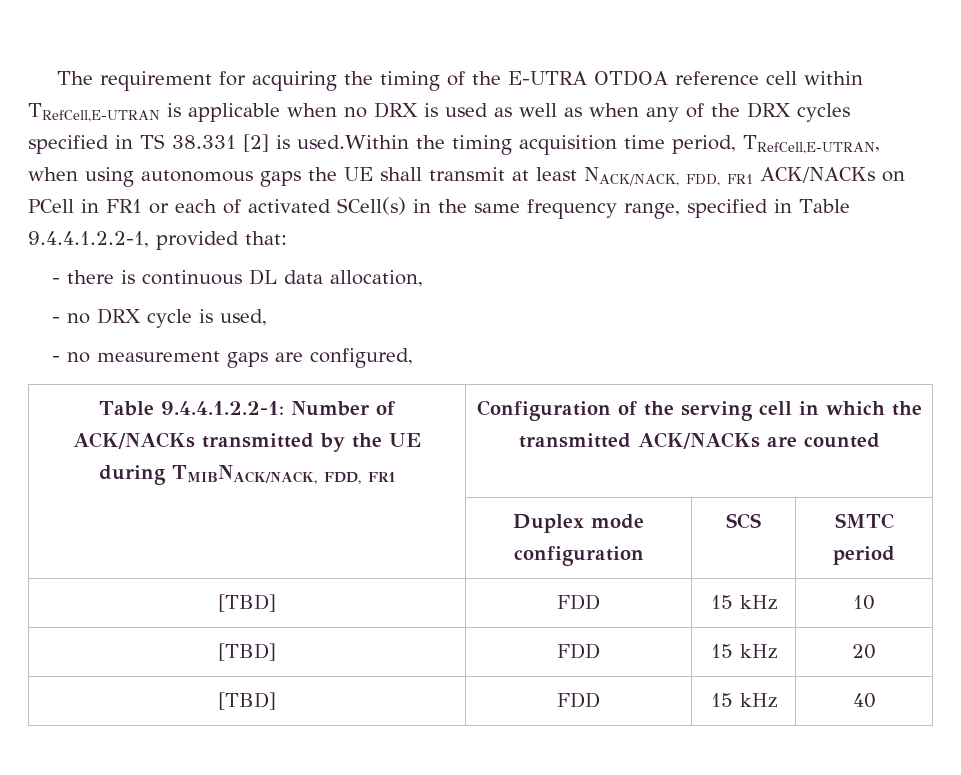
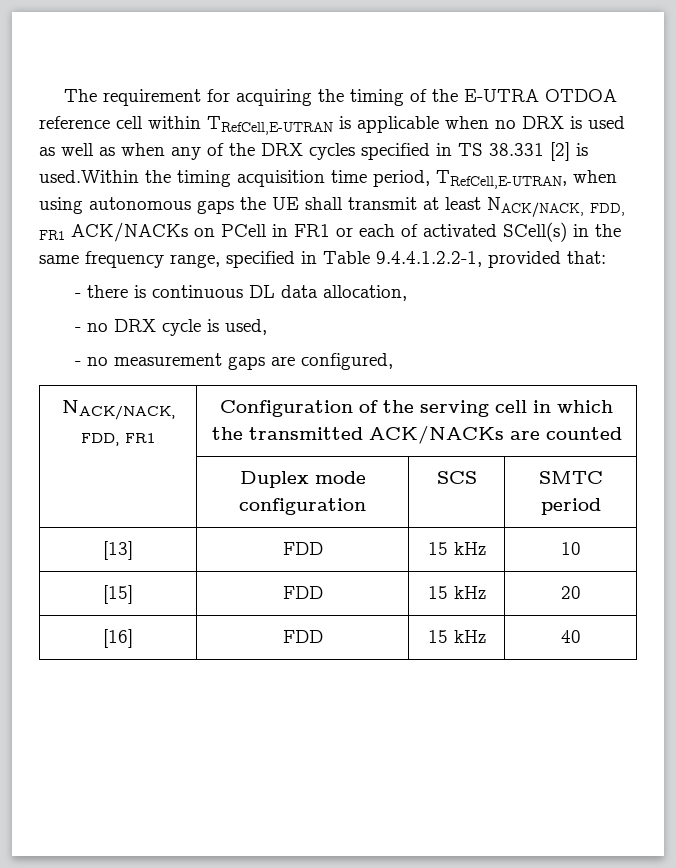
[99,401,395,416] [73,432,422,452] [98,465,317,485] Table 9.4.4.1.2.2-1: Number of ACK/NACKs transmitted by the UE during TMIBNACK/NACK, -> [61,400,175,420] NACK/NACK,
[218,594,276,612] [TBD] -> [103,541,133,560] [13]
[218,643,276,661] [TBD] -> [103,585,133,604] [15]
[218,692,276,710] [TBD] -> [103,629,133,648] [16]

